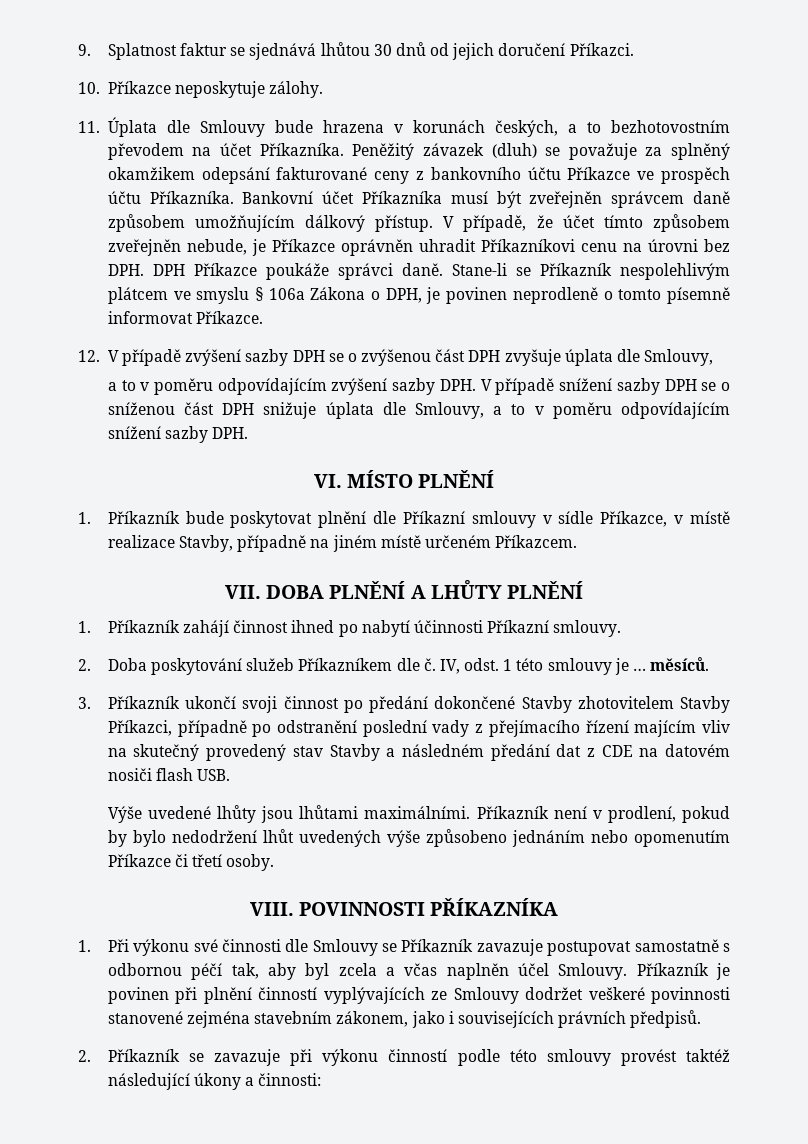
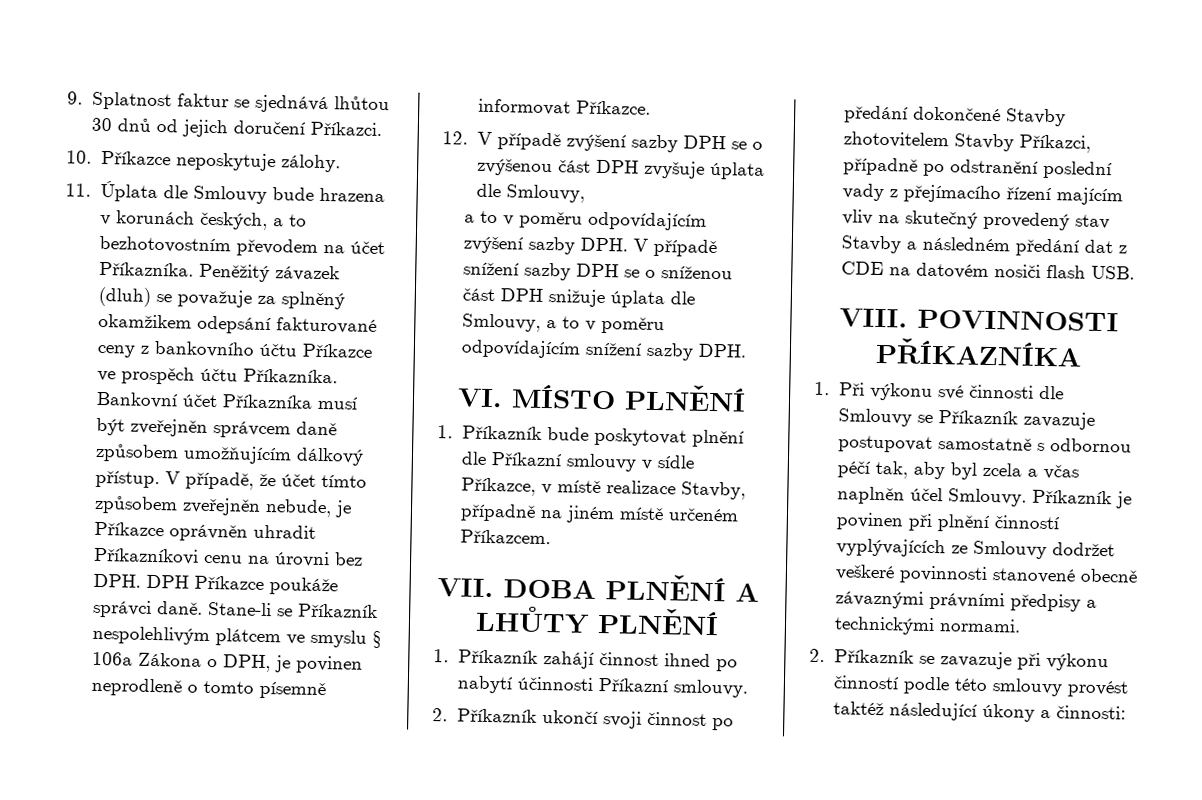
[107,657,710,675] [78,697,91,709] Doba poskytování služeb Příkazníkem dle č. IV, odst. 1 této smlouvy je … měsíců. // 3. -> (448, 715) none
[107,805,730,823] [107,829,730,847] [107,854,275,871] // Výše uvedené lhůty jsou lhůtami maximálními. Příkazník není v prodlení, pokud by bylo nedodržení lhůt uvedených výše způsobeno jednáním nebo opomenutím Příkazce či třetí osoby. -> (1135, 272) none
[186,1010,702,1028] zejména stavebním zákonem, jako i souvisejících právních předpisů. -> [1079,568,1138,583] [834,590,1097,612] [833,616,1021,636] obecně závaznými právními předpisy a technickými normami.

